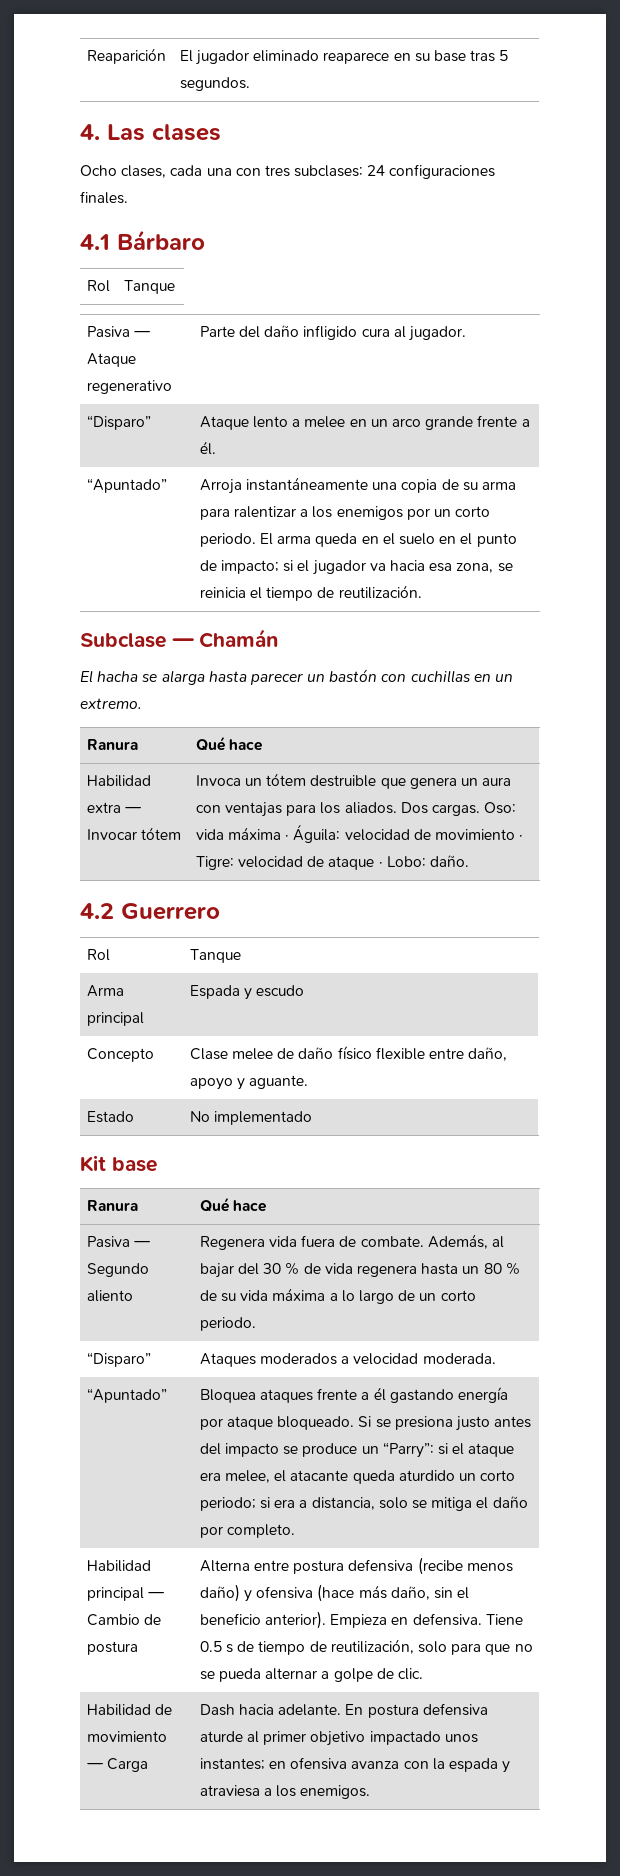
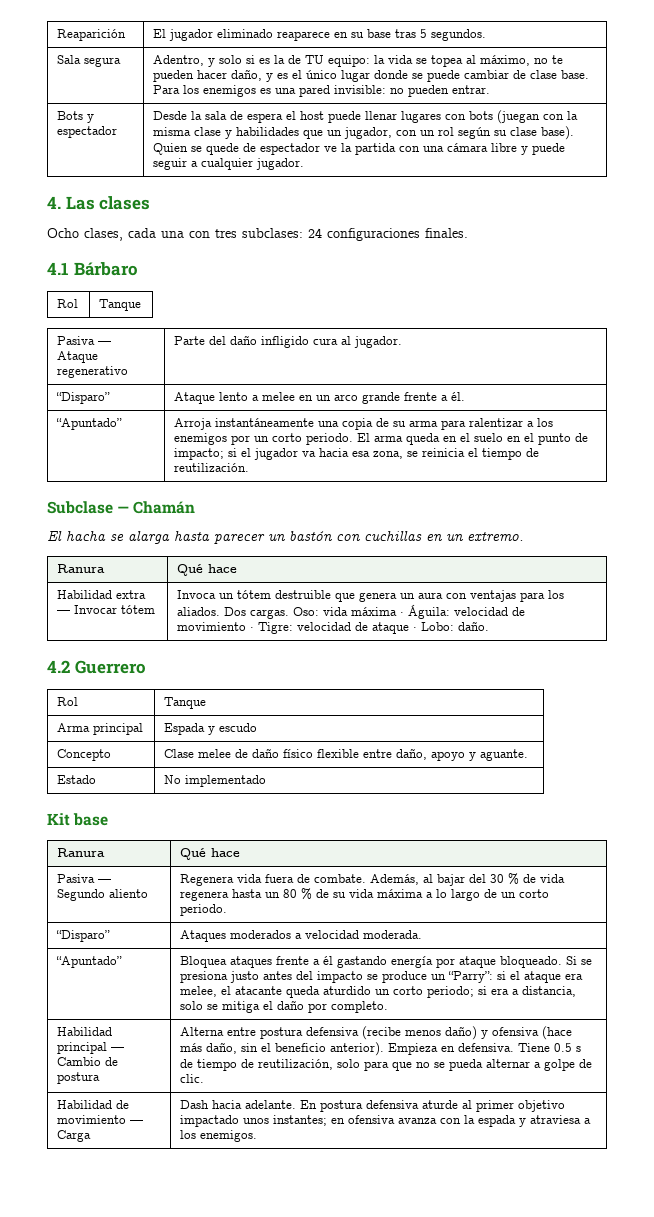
(250, 84) none -> [57,55,122,67] [153,55,564,67] [153,69,590,82] [153,85,491,97] [57,111,95,123] [57,126,118,138] [153,110,579,124] [153,126,575,140] [153,143,566,155] [153,158,305,170] // Sala segura | Adentro, y solo si es la de TU equipo: la vida se topea al máximo, no te pueden hacer daño, y es el único lugar donde se puede cambiar de clase base. Para los enemigos es una pared invisible: no pueden entrar. // Bots y espectador | Desde la sala de espera el host puede llenar lugares con bots (juegan con la misma clase y habilidades que un jugador, con un rol según su clase base). Quien se quede de espectador ve la partida con una cámara libre y puede seguir a cualquier jugador.

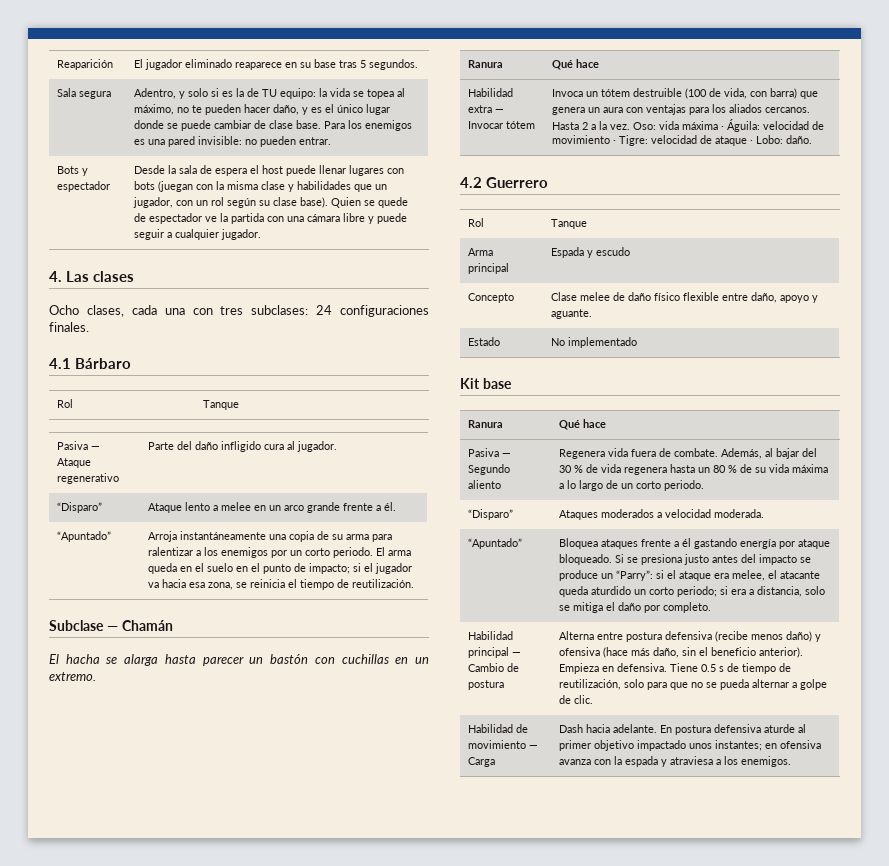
(332, 594) none -> [685,88,798,99] (100 de vida, con barra)
[177,607,290,619] aliados. Dos cargas. -> [729,104,811,113] [552,121,631,130] aliados cercanos. Hasta 2 a la vez.

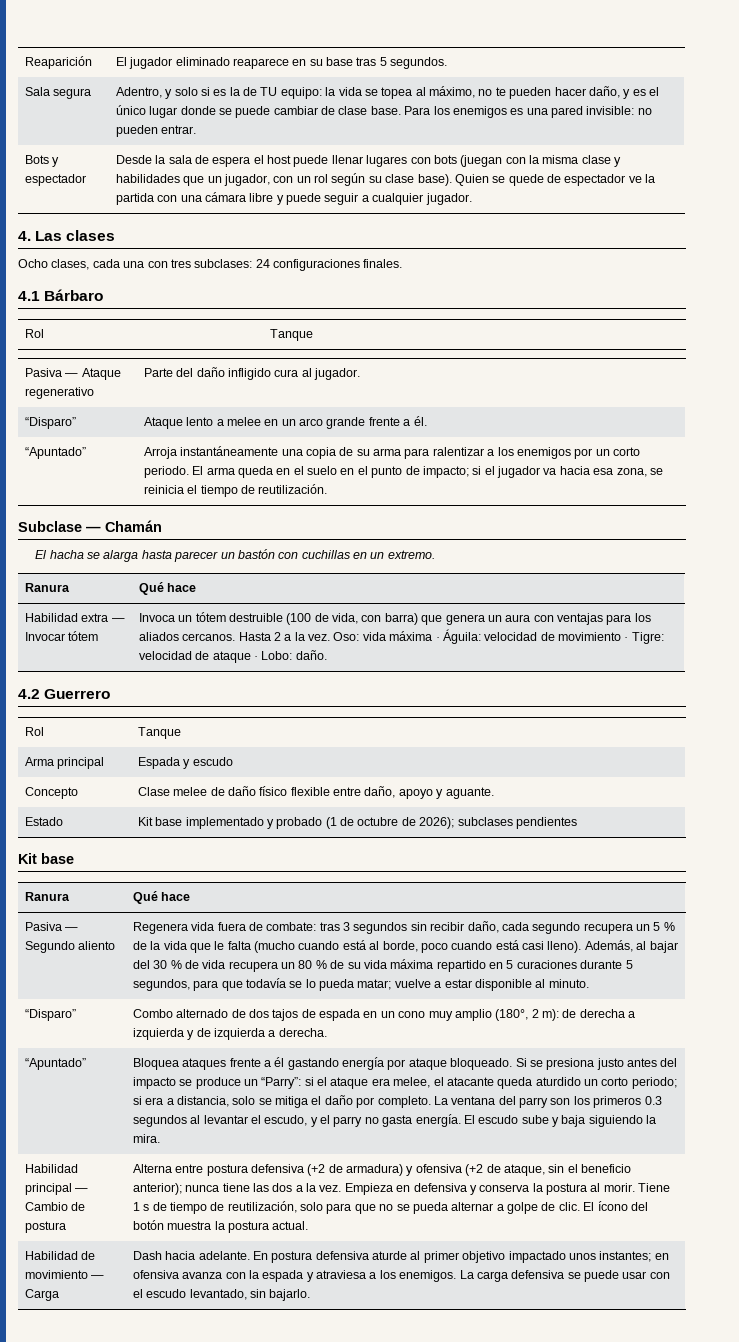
[551,338,566,346] No -> [137,817,183,826] Kit base
(638, 342) none -> [266,817,577,829] y probado (1 de octubre de 2026); subclases pendientes
[674,448,719,457] combate. -> [266,921,675,934] [132,940,582,953] combate: tras 3 segundos sin recibir daño, cada segundo recupera un 5 % de la vida que le falta (mucho cuando está al borde, poco cuando está casi lleno).
[624,464,696,475] regenera hasta -> [228,961,278,972] recupera
[559,480,705,491] [468,509,514,520] [559,509,765,520] a lo largo de un corto periodo. // “Disparo” | Ataques moderados a velocidad moderada. -> [436,960,633,972] [132,978,589,991] [24,1009,76,1021] [132,1009,636,1021] [132,1028,327,1040] repartido en 5 curaciones durante 5 segundos, para que todavía se lo pueda matar; vuelve a estar disponible al minuto. // “Disparo” | Combo alternado de dos tajos de espada en un cono muy amplio (180°, 2 m): de derecha a izquierda y de izquierda a derecha.
(712, 607) none -> [433,1096,662,1108] [132,1114,657,1127] [132,1134,160,1143] La ventana del parry son los primeros 0.3 segundos al levantar el escudo, y el parry no gasta energía. El escudo sube y baja siguiendo la mira.
[715,631,822,642] [559,647,804,658] [559,663,717,674] (recibe menos daño) y ofensiva (hace más daño, sin el beneficio anterior). Empieza en defensiva. Tiene 0.5 -> [307,1164,632,1176] [132,1183,671,1195] [132,1202,140,1211] (+2 de armadura) y ofensiva (+2 de ataque, sin el beneficio anterior); nunca tiene las dos a la vez. Empieza en defensiva y conserva la postura al morir. Tiene 1
(594, 699) none -> [583,1201,648,1211] [132,1220,309,1233] El ícono del botón muestra la postura actual.
(792, 761) none -> [459,1270,670,1282] [132,1289,311,1301] La carga defensiva se puede usar con el escudo levantado, sin bajarlo.

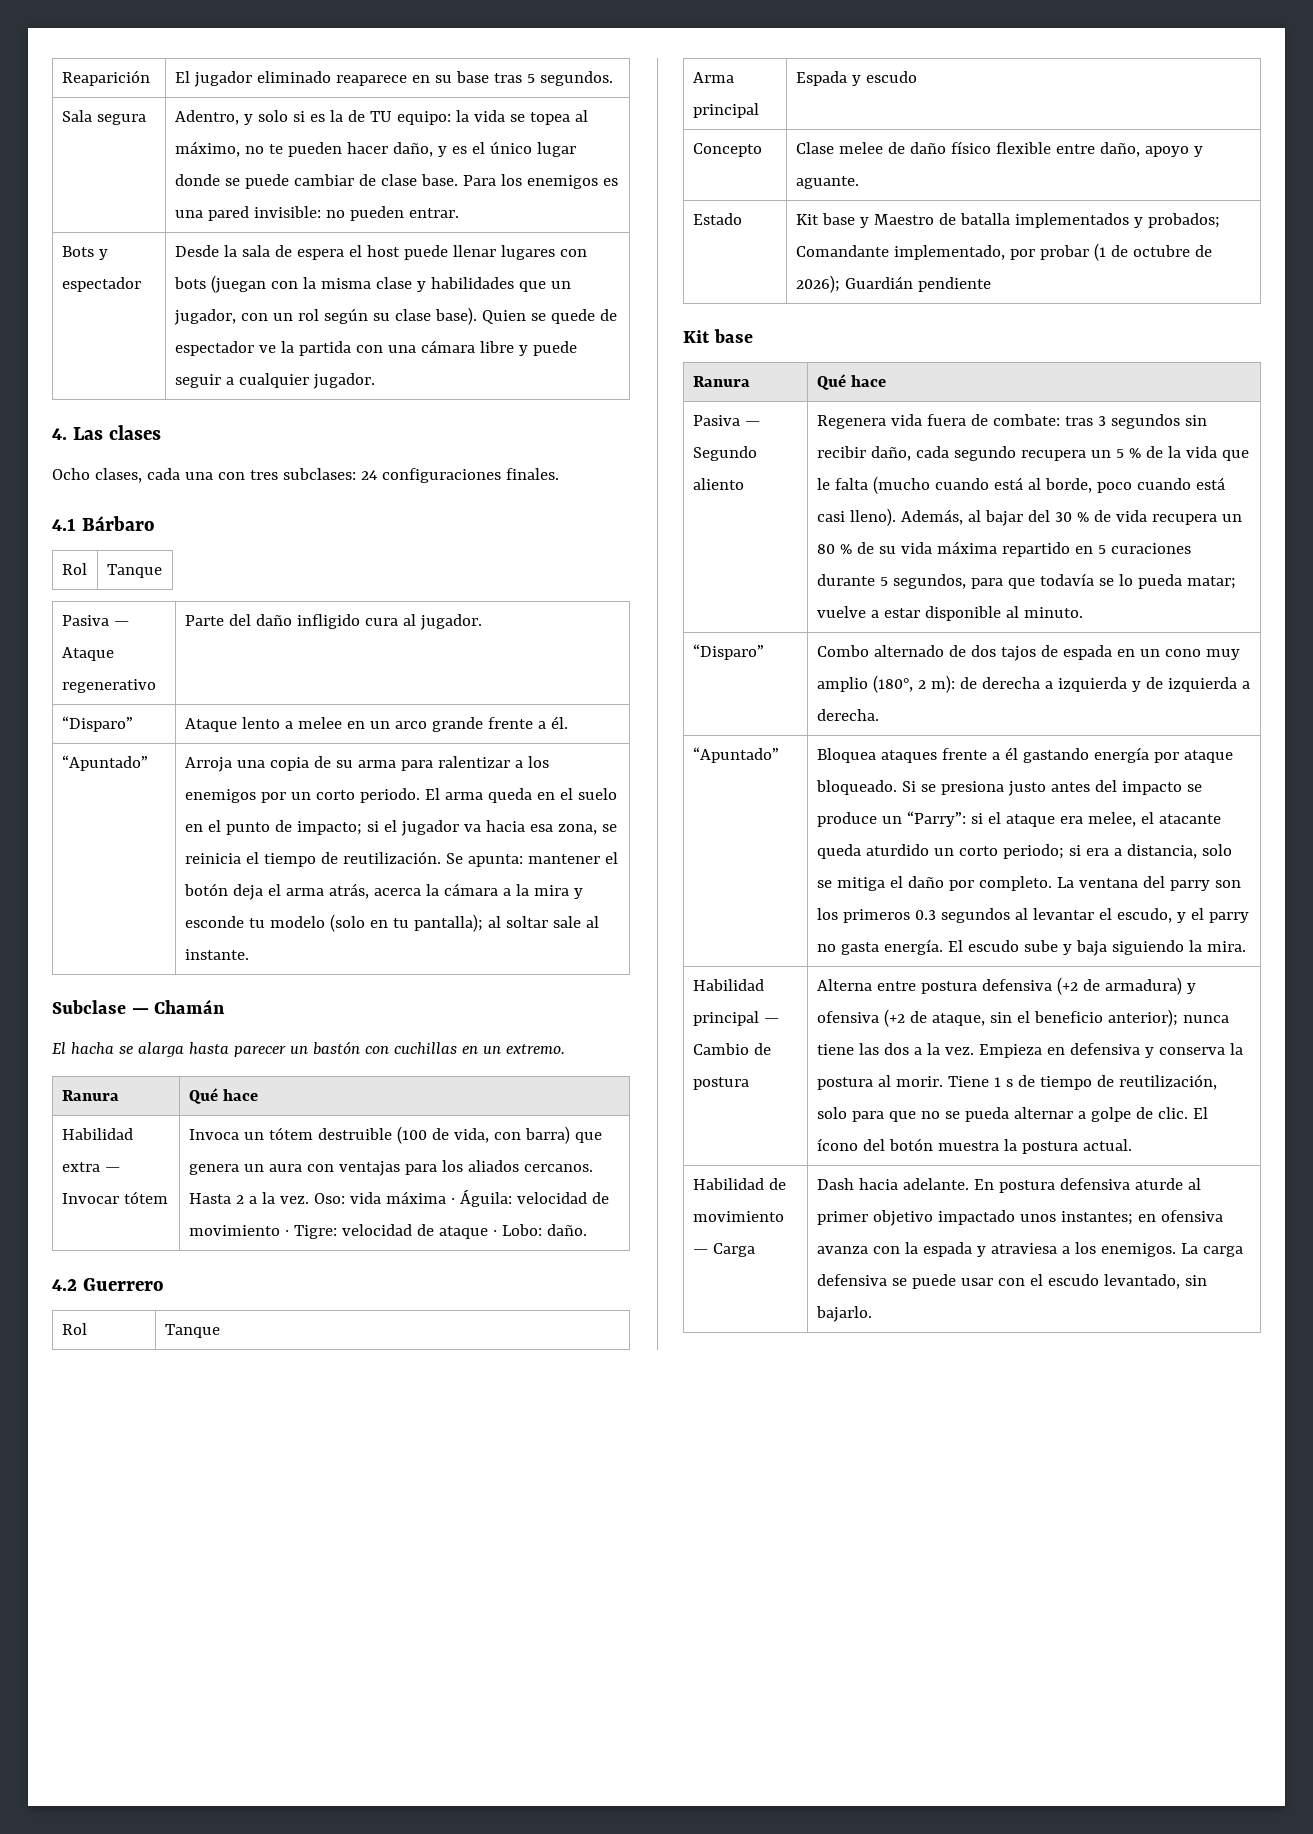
[180,446,279,456] instantáneamente -> (232, 764) none
(328, 489) none -> [445,852,618,867] [183,883,583,900] [184,914,599,932] [184,949,249,960] Se apunta: mantener el botón deja el arma atrás, acerca la cámara a la mira y esconde tu modelo (solo en tu pantalla); al soltar sale al instante.
[185,817,323,829] implementado y probado -> [859,213,1220,228] [795,245,1089,260] y Maestro de batalla implementados y probados; Comandante implementado, por probar
[457,817,577,829] subclases pendientes -> [844,276,991,292] Guardián pendiente

